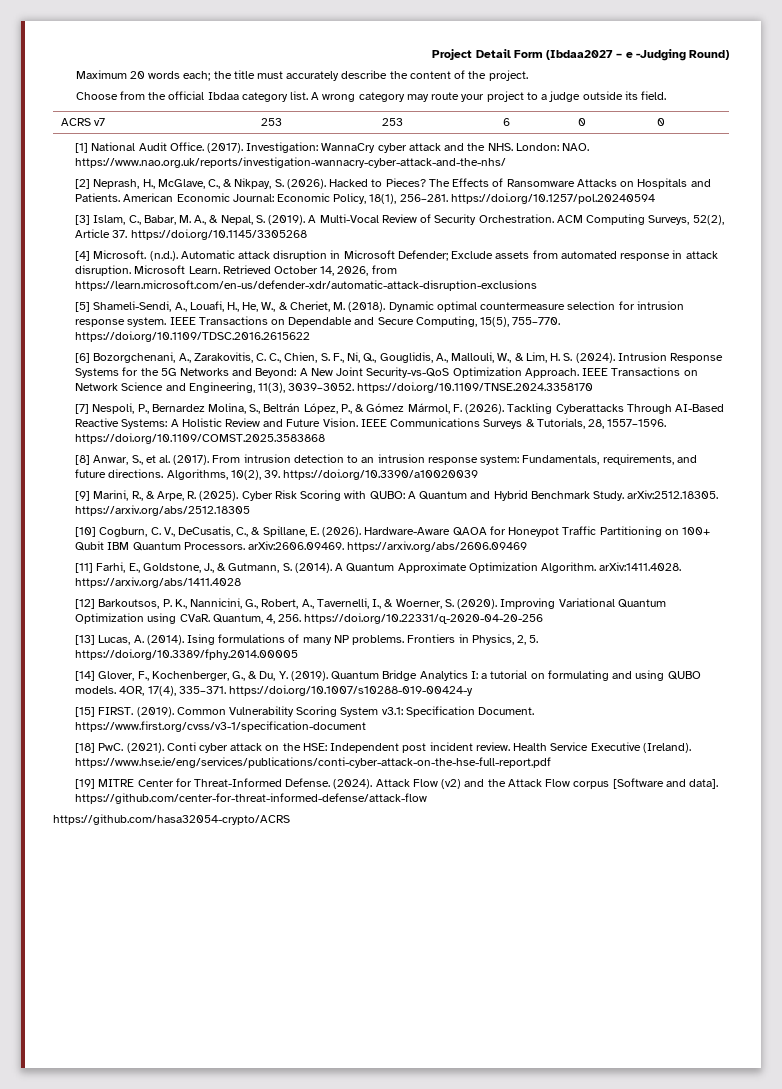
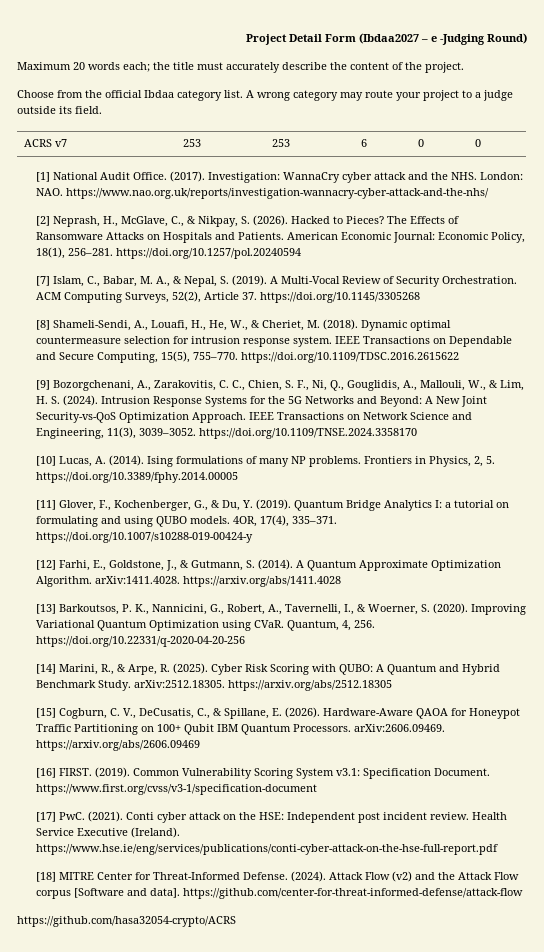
[75,215,91,225] [3] -> [35,276,50,286] [7]
[75,250,718,261] [75,265,397,276] [75,280,538,291] [75,302,91,312] [4] Microsoft. (n.d.). Automatic attack disruption in Microsoft Defender; Exclude assets from automated response in attack disruption. Microsoft Learn. Retrieved October 14, 2026, from https://learn.microsoft.com/en-us/defender-xdr/automatic-attack-disruption-exclusions // [5] -> [35,320,50,330] [8]
[75,353,91,363] [6] -> [35,380,50,390] [9]
[75,403,725,414] [75,418,667,429] [75,433,326,444] [75,454,697,465] [75,469,479,480] [75,490,719,501] [75,505,251,516] [75,526,711,537] [75,541,528,552] [75,562,682,573] [75,577,242,588] [75,598,666,609] [75,613,544,624] [75,635,96,645] [7] Nespoli, P., Bernardez Molina, S., Beltrán López, P., & Gómez Mármol, F. (2026). Tackling Cyberattacks Through AI-Based Reactive Systems: A Holistic Review and Future Vision. IEEE Communications Surveys & Tutorials, 28, 1557–1596. https://doi.org/10.1109/COMST.2025.3583868 // [8] Anwar, S., et al. (2017). From intrusion detection to an intrusion response system: Fundamentals, requirements, and future directions. Algorithms, 10(2), 39. https://doi.org/10.3390/a10020039 // [9] Marini, R., & Arpe, R. (2025). Cyber Risk Scoring with QUBO: A Quantum and Hybrid Benchmark Study. arXiv:2512.18305. https://arxiv.org/abs/2512.18305 // [10] Cogburn, C. V., DeCusatis, C., & Spillane, E. (2026). Hardware-Aware QAOA for Honeypot Traffic Partitioning on 100+ Qubit IBM Quantum Processors. arXiv:2606.09469. https://arxiv.org/abs/2606.09469 // [11] Farhi, E., Goldstone, J., & Gutmann, S. (2014). A Quantum Approximate Optimization Algorithm. arXiv:1411.4028. https://arxiv.org/abs/1411.4028 // [12] Barkoutsos, P. K., Nannicini, G., Robert, A., Tavernelli, I., & Woerner, S. (2020). Improving Variational Quantum Optimization using CVaR. Quantum, 4, 256. https://doi.org/10.22331/q-2020-04-20-256 // [13] -> [35,456,56,466] [10]
[75,671,96,681] [14] -> [35,500,56,510] [11]
[75,707,96,717] [15] -> [35,559,501,571] [35,576,341,587] [35,603,526,615] [35,620,375,631] [35,636,245,647] [35,663,500,675] [35,680,392,691] [35,707,520,719] [35,724,445,735] [35,740,200,751] [35,768,56,778] [12] Farhi, E., Goldstone, J., & Gutmann, S. (2014). A Quantum Approximate Optimization Algorithm. arXiv:1411.4028. https://arxiv.org/abs/1411.4028 // [13] Barkoutsos, P. K., Nannicini, G., Robert, A., Tavernelli, I., & Woerner, S. (2020). Improving Variational Quantum Optimization using CVaR. Quantum, 4, 256. https://doi.org/10.22331/q-2020-04-20-256 // [14] Marini, R., & Arpe, R. (2025). Cyber Risk Scoring with QUBO: A Quantum and Hybrid Benchmark Study. arXiv:2512.18305. https://arxiv.org/abs/2512.18305 // [15] Cogburn, C. V., DeCusatis, C., & Spillane, E. (2026). Hardware-Aware QAOA for Honeypot Traffic Partitioning on 100+ Qubit IBM Quantum Processors. arXiv:2606.09469. https://arxiv.org/abs/2606.09469 // [16]
[75,743,96,753] [18] -> [35,812,56,822] [17]
[75,779,96,789] [19] -> [35,872,56,882] [18]

